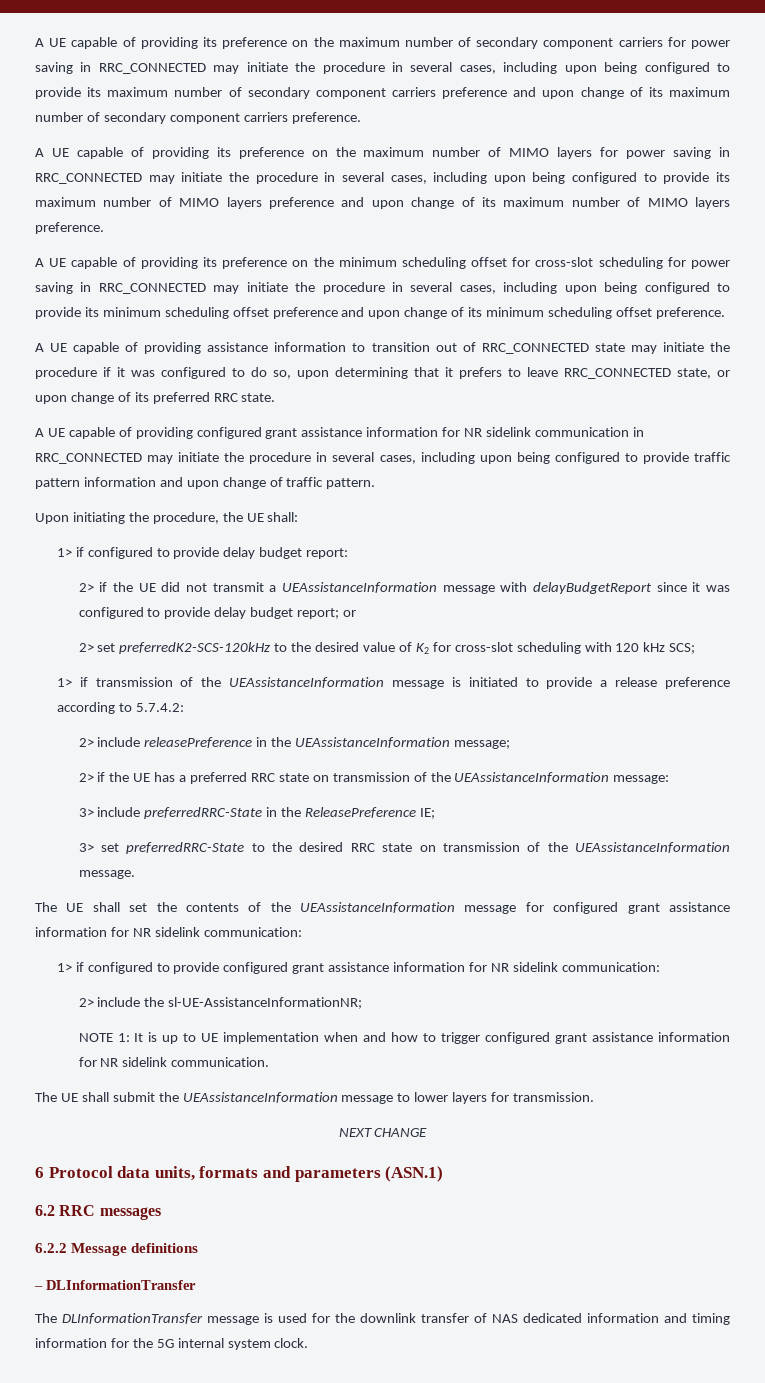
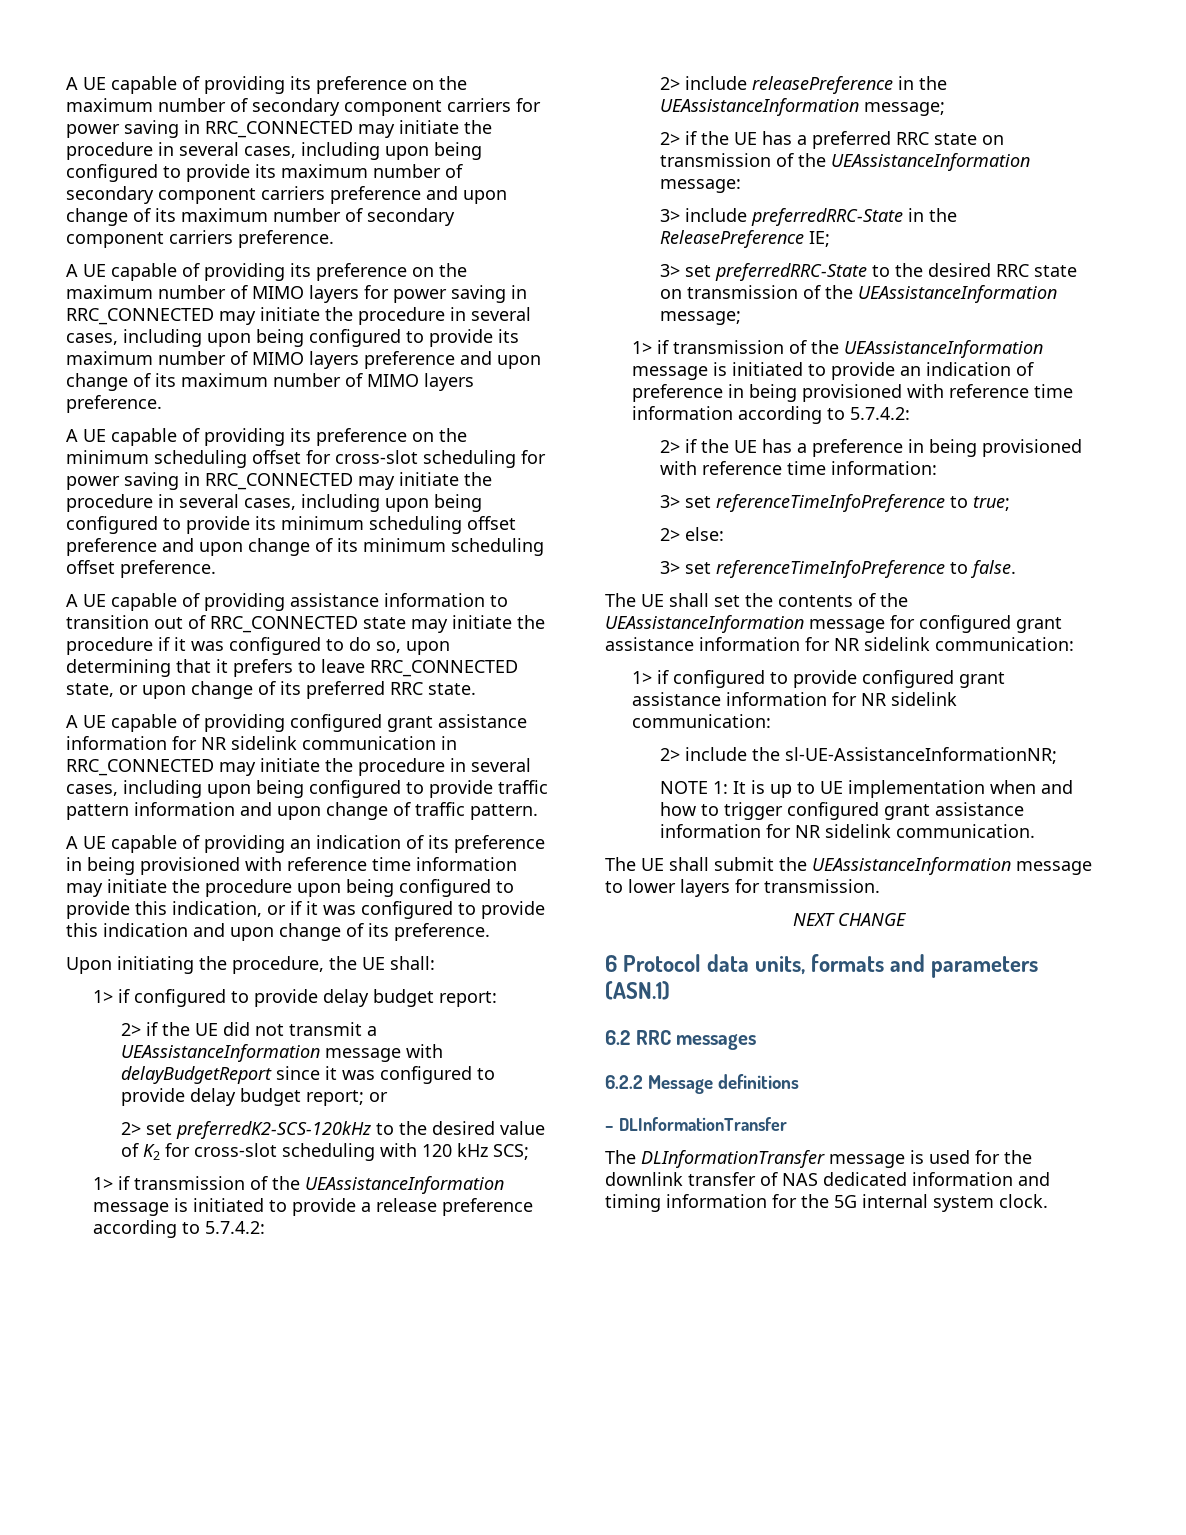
(376, 483) none -> [66,835,545,853] [66,857,517,875] [66,879,514,897] [66,901,545,919] [66,923,490,941] // A UE capable of providing an indication of its preference in being provisioned with reference time information may initiate the procedure upon being configured to provide this indication, or if it was configured to provide this indication and upon change of its preference.
[78,870,135,879] message. -> [659,311,741,325] [632,340,1044,358] [632,362,1035,380] [632,384,1074,402] [632,406,911,424] [659,439,1082,457] [659,461,937,475] [659,494,1010,512] [659,527,724,541] [659,560,1016,578] message; // 1> if transmission of the UEAssistanceInformation message is initiated to provide an indication of preference in being provisioned with reference time information according to 5.7.4.2: // 2> if the UE has a preference in being provisioned with reference time information: // 3> set referenceTimeInfoPreference to true; // 2> else: // 3> set referenceTimeInfoPreference to false.

